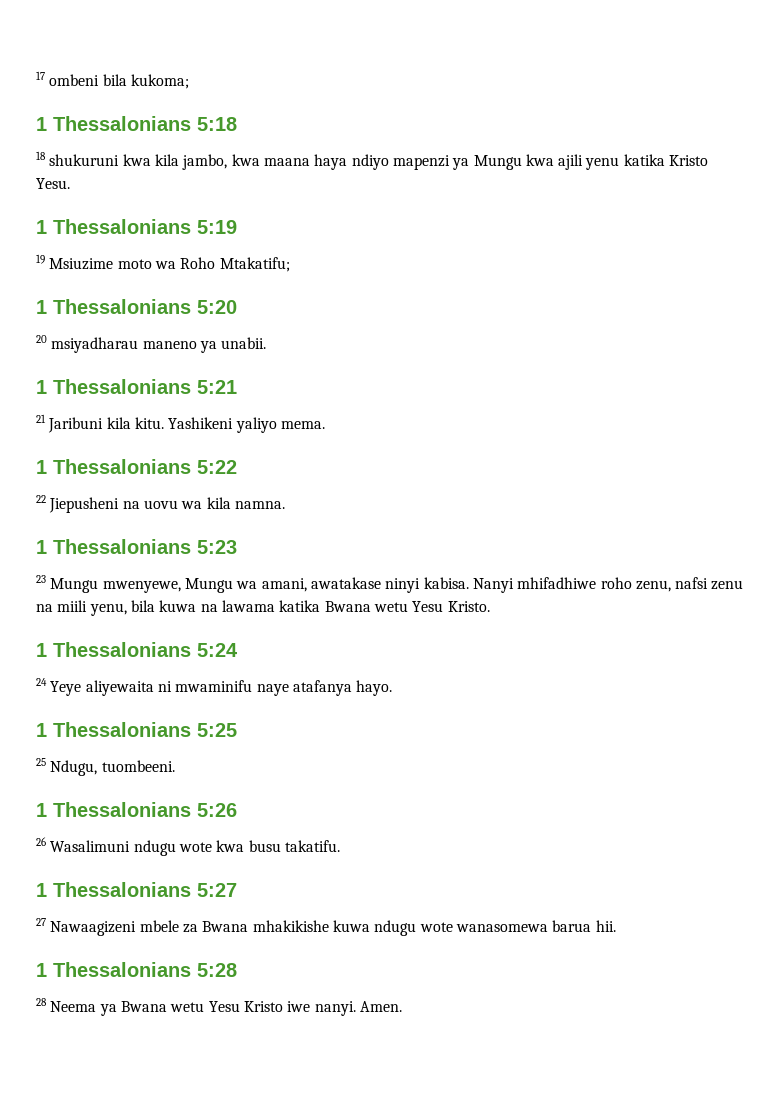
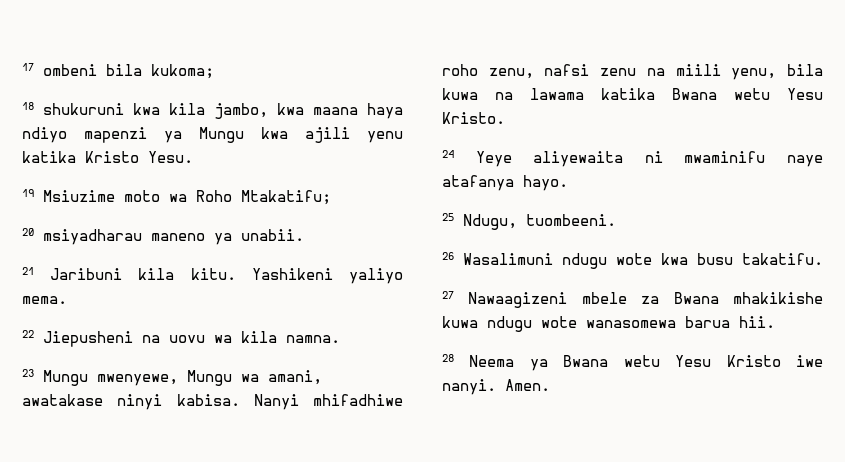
[36,116,237,131] // 1 Thessalonians 5:18 -> (214, 71) none
[36,219,237,234] // 1 Thessalonians 5:19 -> (193, 157) none
[36,299,237,314] // 1 Thessalonians 5:20 -> (331, 197) none
[36,379,237,394] // 1 Thessalonians 5:21 -> (304, 235) none
[36,459,237,474] // 1 Thessalonians 5:22 -> (67, 300) none
[36,539,237,554] // 1 Thessalonians 5:23 -> (340, 339) none
[36,642,238,657] // 1 Thessalonians 5:24 -> (505, 118) none
[36,722,237,737] // 1 Thessalonians 5:25 -> (568, 183) none
[36,802,237,817] // 1 Thessalonians 5:26 -> (616, 220) none
[36,882,237,897] // 1 Thessalonians 5:27 -> (823, 259) none
[36,962,237,977] // 1 Thessalonians 5:28 -> (775, 322) none

